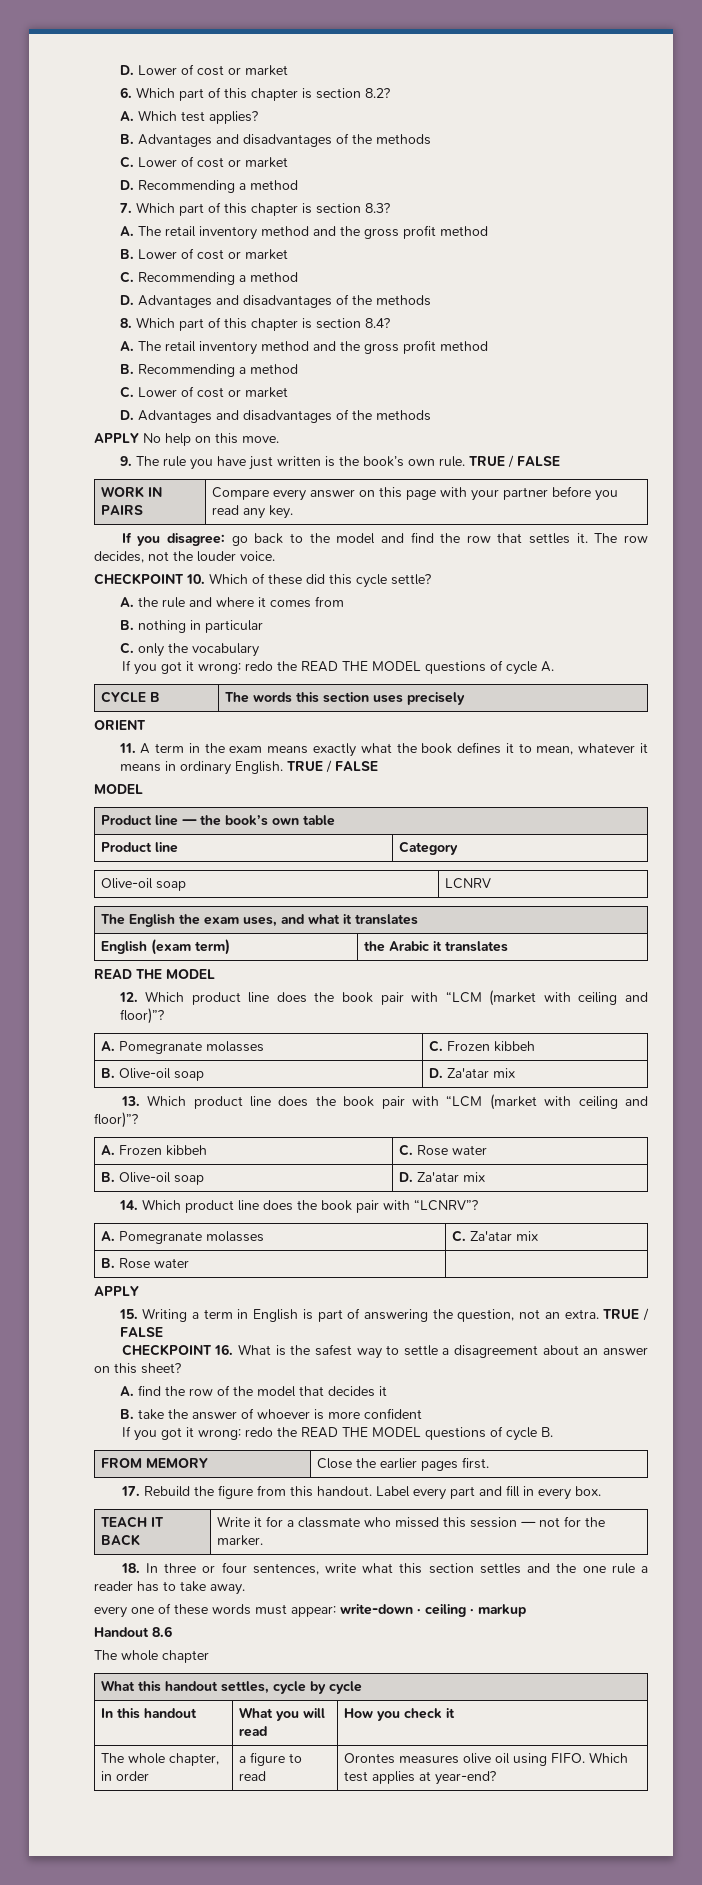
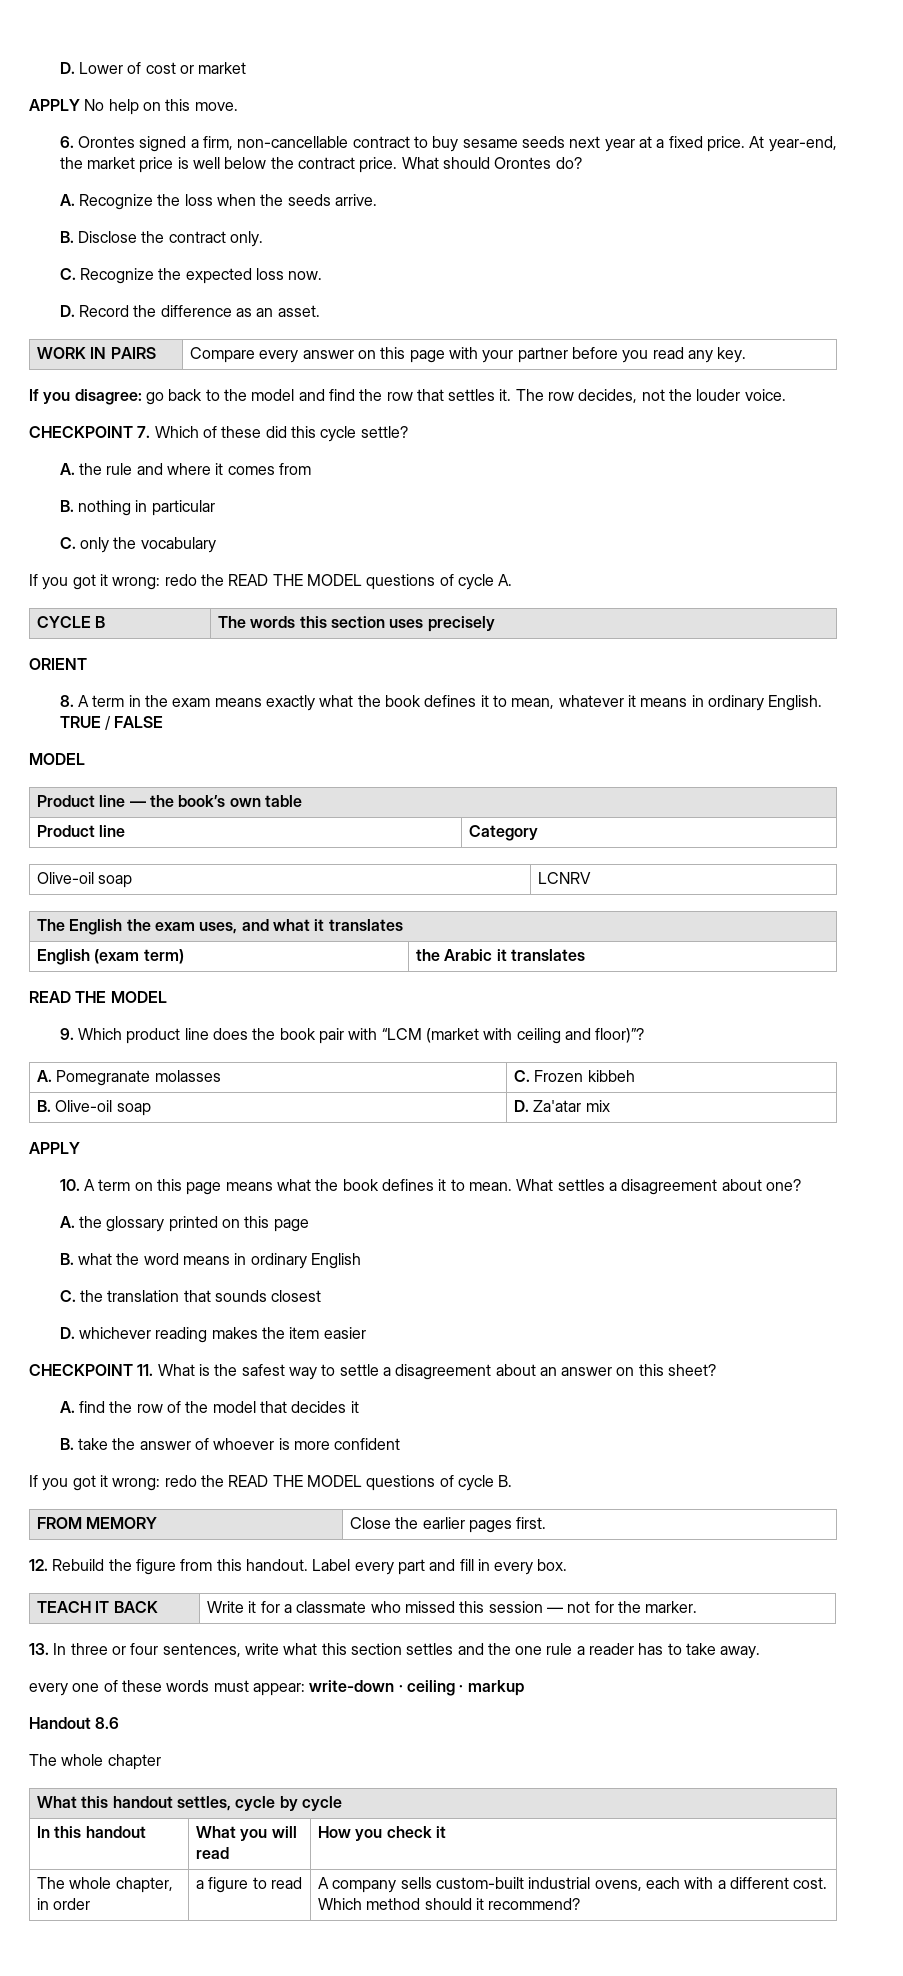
[119,87,390,101] [119,110,258,124] [119,133,431,147] [119,156,288,168] [119,180,298,193] [119,202,390,216] [119,225,488,240] [119,248,288,260] [119,271,298,285] [119,294,431,308] [119,317,390,331] [119,340,488,355] [119,364,298,377] [119,386,288,398] [119,409,431,423] // 6. Which part of this chapter is section 8.2? // A. Which test applies? // B. Advantages and disadvantages of the methods // C. Lower of cost or market // D. Recommending a method // 7. Which part of this chapter is section 8.3? // A. The retail inventory method and the gross profit method // B. Lower of cost or market // C. Recommending a method // D. Advantages and disadvantages of the methods // 8. Which part of this chapter is section 8.4? // A. The retail inventory method and the gross profit method // B. Recommending a method // C. Lower of cost or market // D. Advantages and disadvantages of the methods -> (247, 68) none
[119,455,560,470] 9. The rule you have just written is the book’s own rule. TRUE / FALSE -> [59,136,837,152] [59,157,582,173] [59,194,377,210] [59,231,264,247] [59,268,323,284] [59,305,320,317] 6. Orontes signed a firm, non-cancellable contract to buy sesame seeds next year at a fixed price. At year-end, the market price is well below the contract price. What should Orontes do? // A. Recognize the loss when the seeds arrive. // B. Disclose the contract only. // C. Recognize the expected loss now. // D. Record the difference as an asset.
[186,574,205,584] 10. -> [137,426,151,438] 7.
[118,743,136,753] 11. -> [59,695,74,707] 8.
[118,992,138,1002] 12. -> [59,1028,74,1040] 9.
[120,1094,648,1110] [94,1112,138,1128] [100,1145,207,1156] [398,1144,487,1156] [100,1172,204,1185] [398,1172,485,1182] [118,1199,478,1213] [100,1231,264,1244] [451,1230,538,1242] [100,1258,189,1269] [94,1286,139,1296] [118,1308,649,1322] [119,1327,163,1337] [121,1344,234,1356] 13. Which product line does the book pair with “LCM (market with ceiling and floor)”? // A. Frozen kibbeh | C. Rose water // B. Olive-oil soap | D. Za'atar mix // 14. Which product line does the book pair with “LCNRV”? // A. Pomegranate molasses | C. Za'atar mix // B. Rose water | // APPLY // 15. Writing a term in English is part of answering the question, not an extra. TRUE / FALSE // CHECKPOINT 16. -> [29,1142,80,1154] [59,1179,801,1195] [59,1216,309,1232] [59,1253,361,1269] [59,1290,322,1302] [59,1327,366,1343] [29,1364,154,1376] APPLY // 10. A term on this page means what the book defines it to mean. What settles a disagreement about one? // A. the glossary printed on this page // B. what the word means in ordinary English // C. the translation that sounds closest // D. whichever reading makes the item easier // CHECKPOINT 11.
[120,1486,140,1496] 17. -> [29,1559,48,1571] 12.
[120,1563,140,1573] 18. -> [29,1643,49,1655] 13.
[343,1752,628,1766] [343,1771,496,1785] Orontes measures olive oil using FIFO. Which test applies at year-end? -> [318,1877,828,1893] [318,1898,581,1910] A company sells custom-built industrial ovens, each with a different cost. Which method should it recommend?

